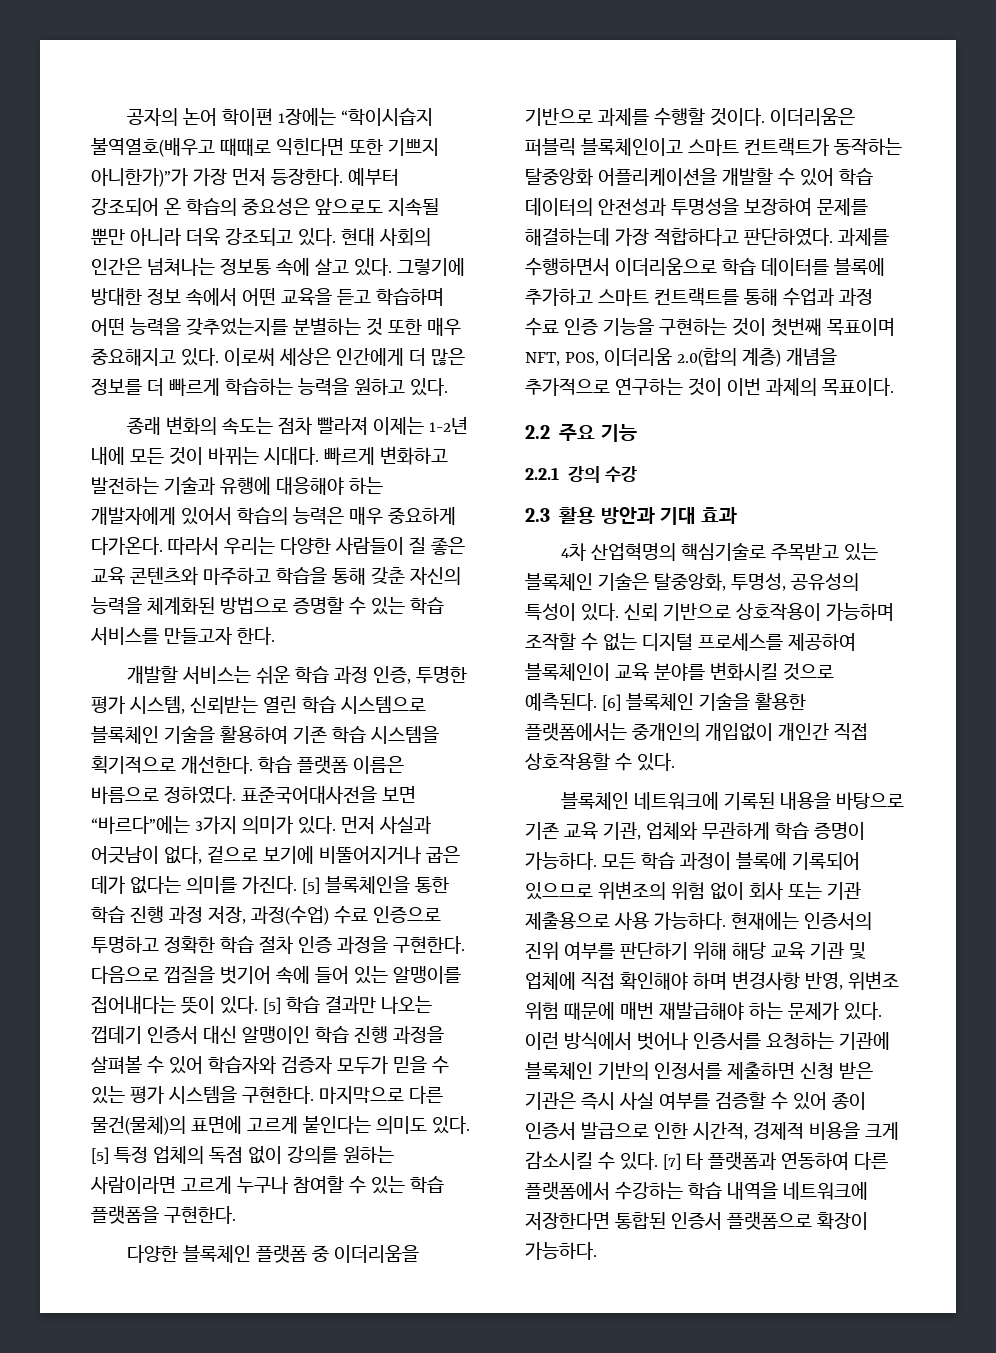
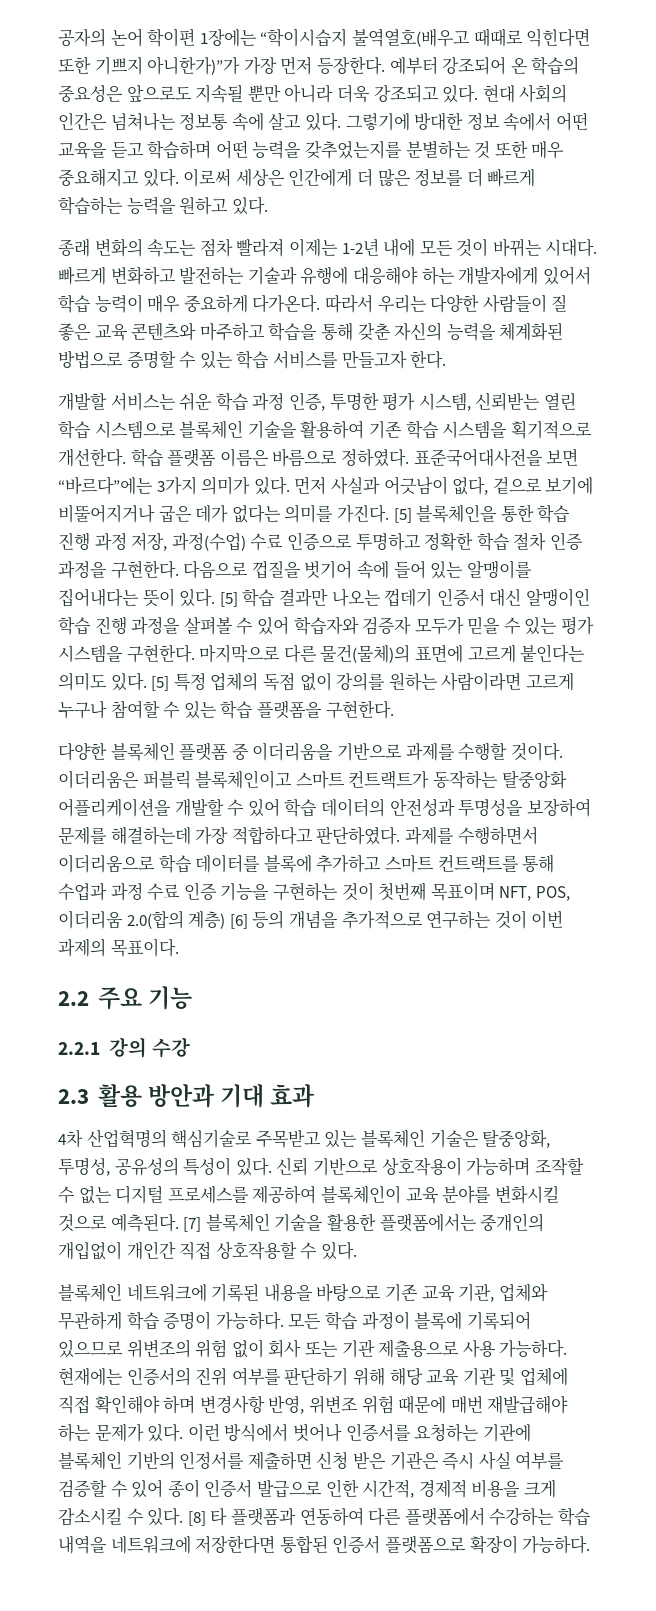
[236,507,344,525] 학습의 능력은 -> [58,294,143,313] 학습 능력이
(781, 357) none -> [229,910,285,929] [6] 등의
[601,694,621,711] [6] -> [183,1217,202,1232] [7]
[662,1153,681,1170] [7] -> [187,1511,206,1526] [8]

